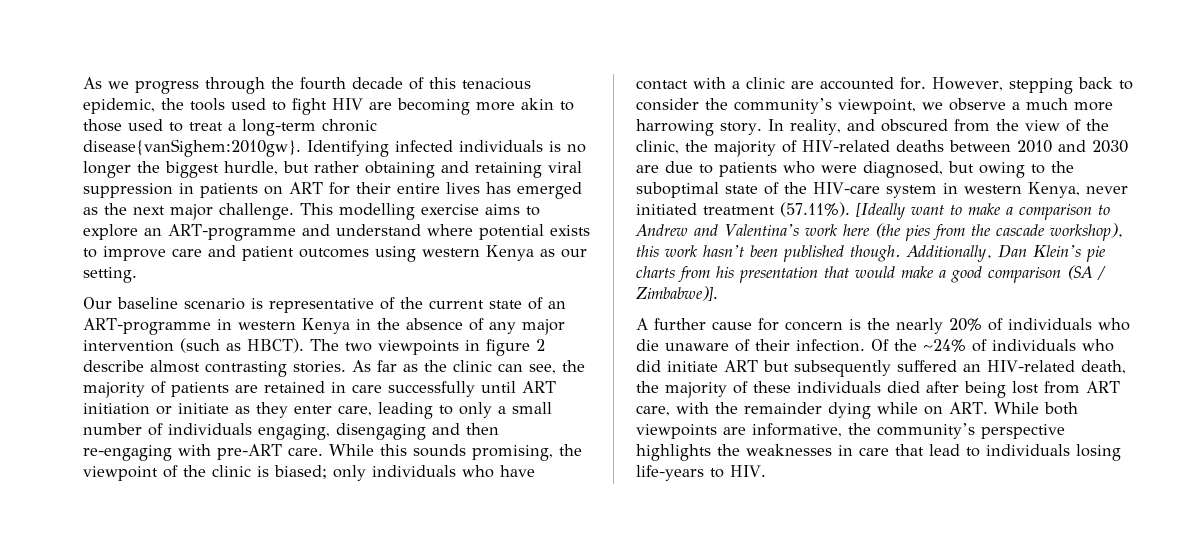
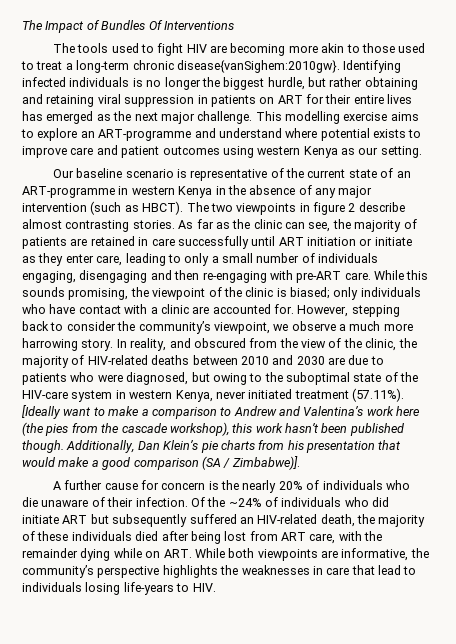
[83,77,531,94] [83,98,184,114] As we progress through the fourth decade of this tenacious epidemic, the -> [22,20,234,33] [52,43,75,53] The Impact of Bundles Of Interventions // The

